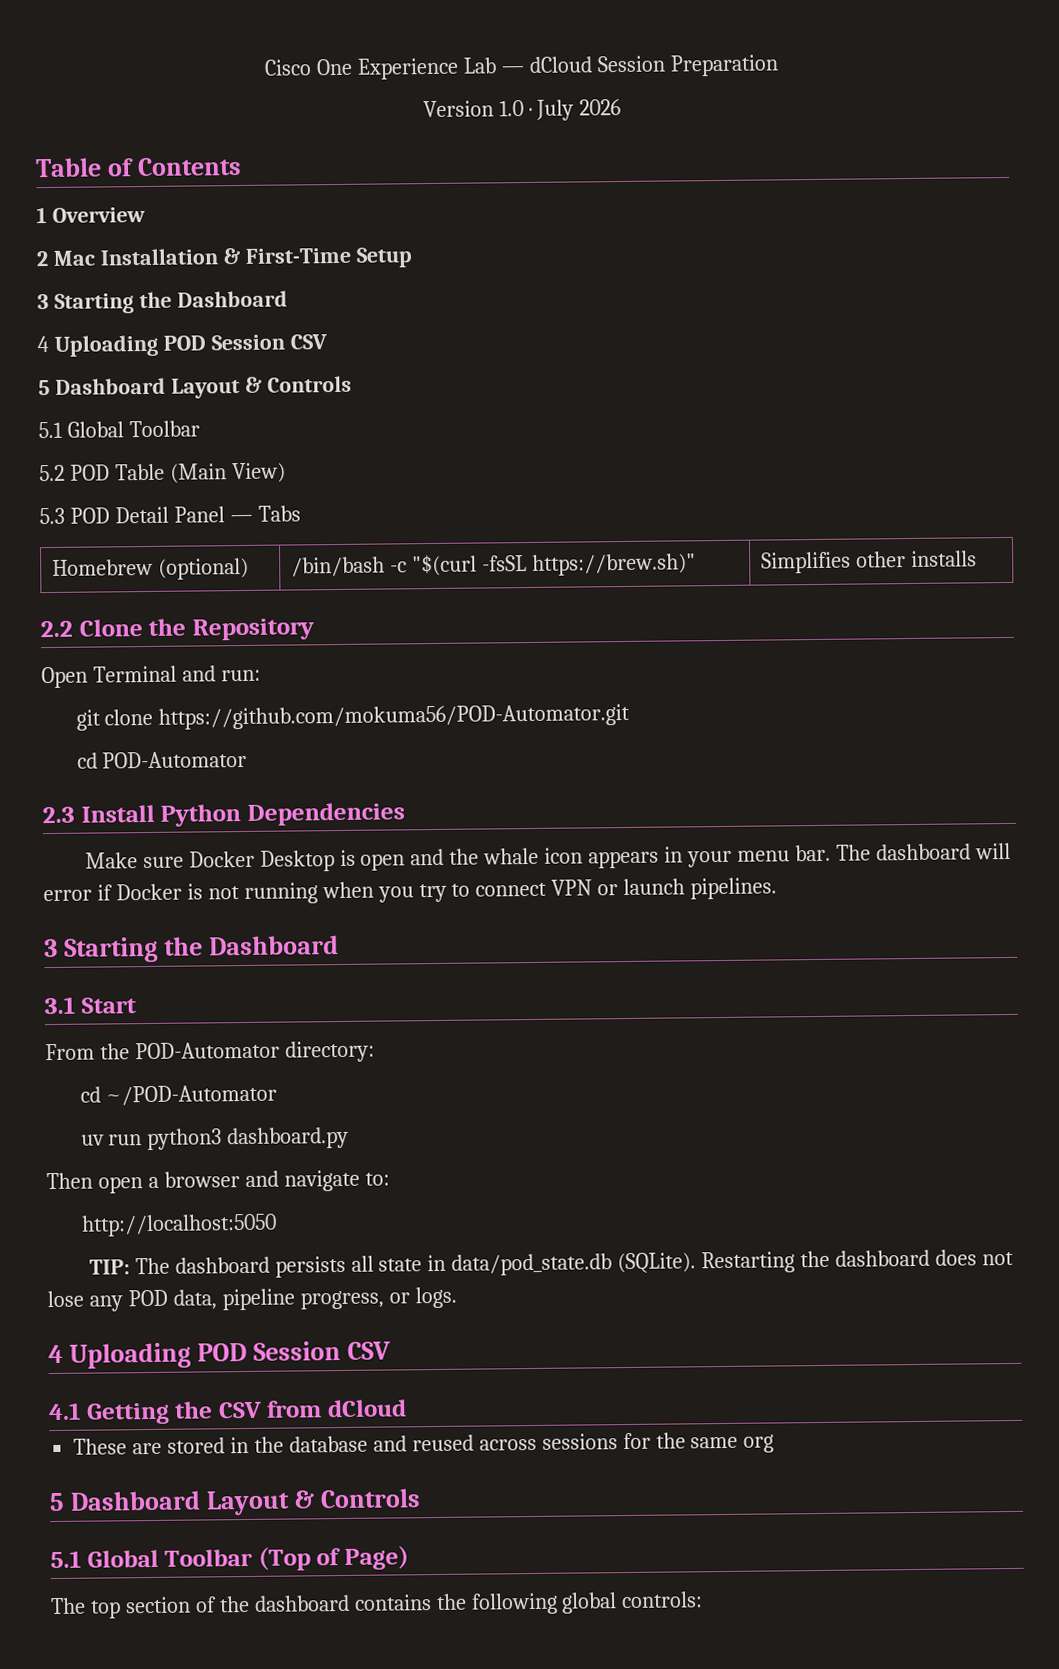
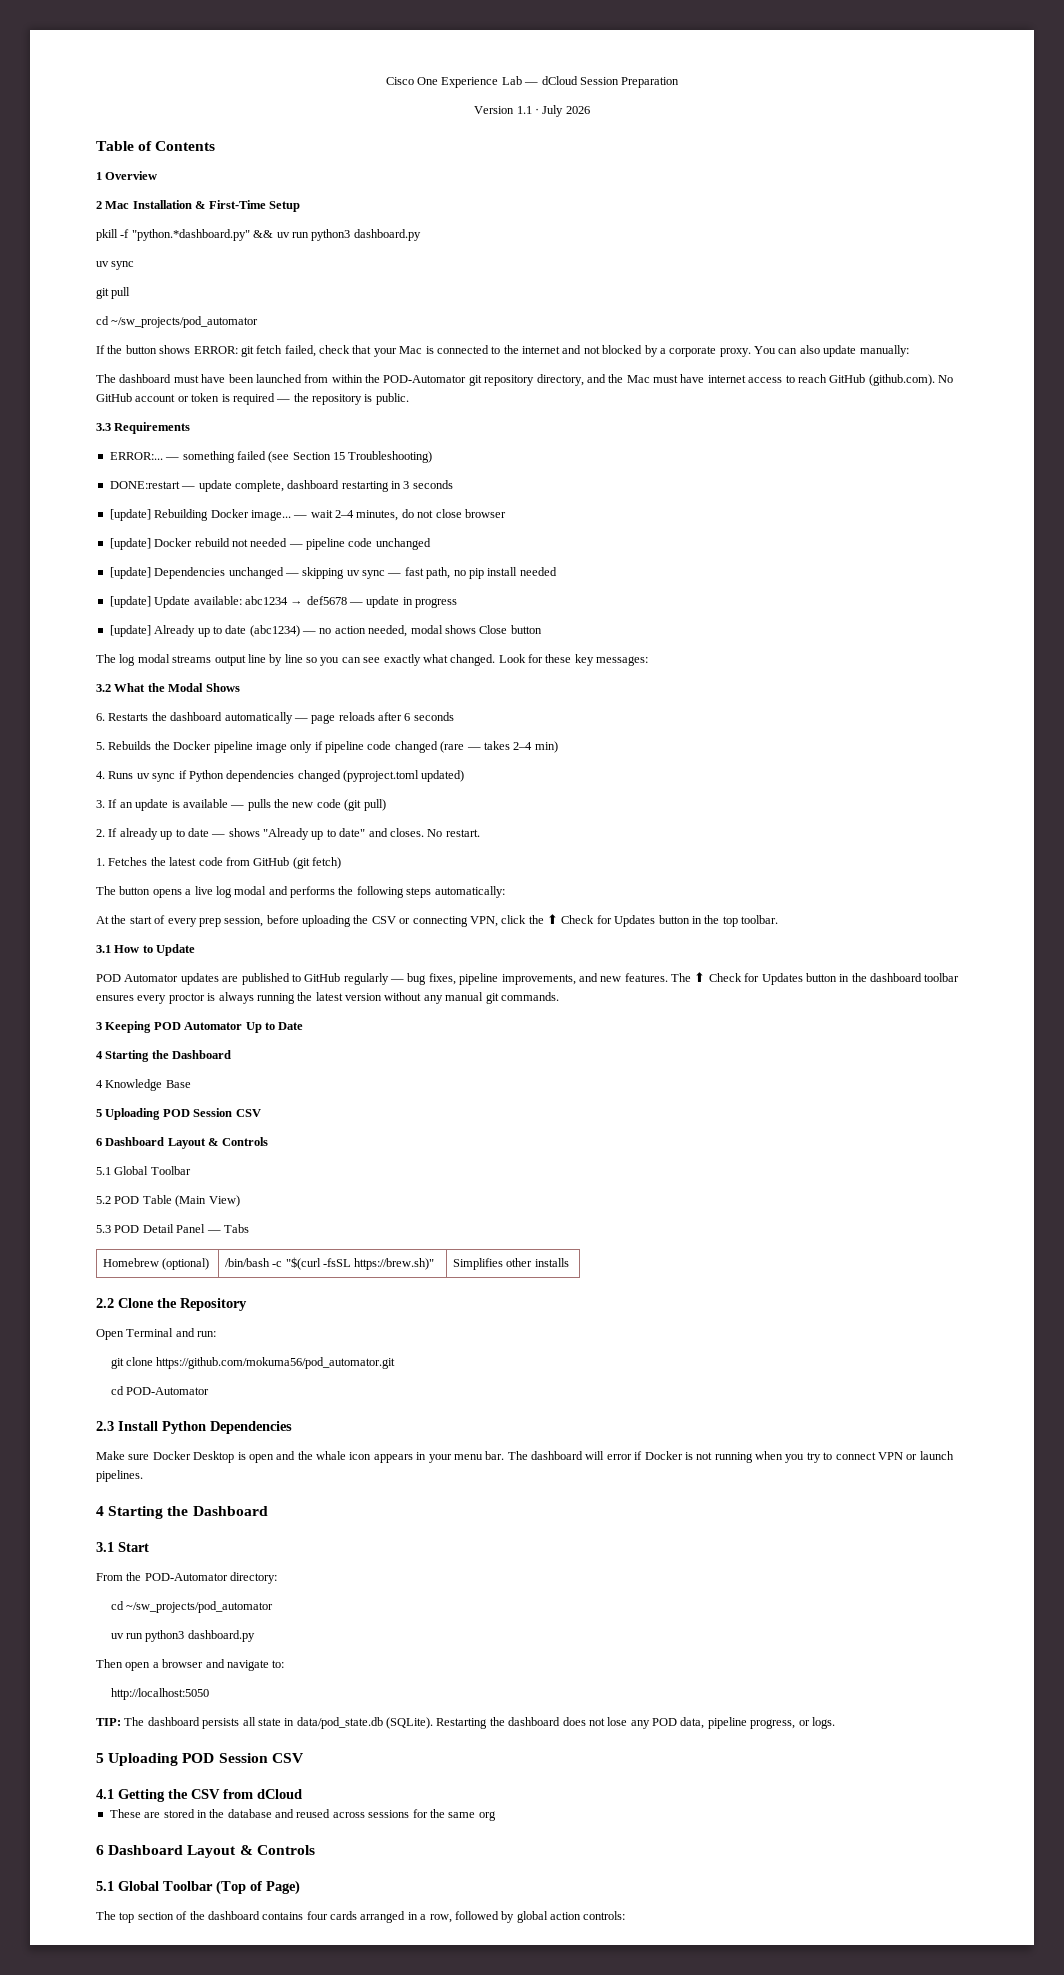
[499,100,525,117] 1.0 -> [516,106,532,114] 1.1
[37,294,49,310] 3 -> [96,229,421,241] [96,261,135,270] [96,287,131,299] [96,316,259,328] [96,345,909,357] [96,374,953,386] [96,393,409,405] [96,422,191,434] [109,451,433,463] [109,480,453,492] [109,509,506,521] [109,538,431,550] [109,567,557,579] [109,596,458,608] [109,625,542,637] [96,654,649,666] [96,683,240,692] [96,712,454,724] [96,741,558,753] [96,770,465,782] [96,799,386,811] [96,828,480,840] [96,857,341,869] [96,886,505,898] [96,914,778,927] [96,944,196,956] [96,972,960,985] [96,992,559,1004] [96,1021,304,1033] [96,1051,103,1059] pkill -f "python.*dashboard.py" && uv run python3 dashboard.py // uv sync // git pull // cd ~/sw_projects/pod_automator // If the button shows ERROR: git fetch failed, check that your Mac is connected to the internet and not blocked by a corporate proxy. You can also update manually: // The dashboard must have been launched from within the POD-Automator git repository directory, and the Mac must have internet access to reach GitHub (github.com). No GitHub account or token is required — the repository is public. // 3.3 Requirements // ERROR:... — something failed (see Section 15 Troubleshooting) // DONE:restart — update complete, dashboard restarting in 3 seconds // [update] Rebuilding Docker image... — wait 2–4 minutes, do not close browser // [update] Docker rebuild not needed — pipeline code unchanged // [update] Dependencies unchanged — skipping uv sync — fast path, no pip install needed // [update] Update available: abc1234 → def5678 — update in progress // [update] Already up to date (abc1234) — no action needed, modal shows Close button // The log modal streams output line by line so you can see exactly what changed. Look for these key messages: // 3.2 What the Modal Shows // 6. Restarts the dashboard automatically — page reloads after 6 seconds // 5. Rebuilds the Docker pipeline image only if pipeline code changed (rare — takes 2–4 min) // 4. Runs uv sync if Python dependencies changed (pyproject.toml updated) // 3. If an update is available — pulls the new code (git pull) // 2. If already up to date — shows "Already up to date" and closes. No restart. // 1. Fetches the latest code from GitHub (git fetch) // The button opens a live log modal and performs the following steps automatically: // At the start of every prep session, before uploading the CSV or connecting VPN, click the ⬆ Check for Updates button in the top toolbar. // 3.1 How to Update // POD Automator updates are published to GitHub regularly — bug fixes, pipeline improvements, and new features. The ⬆ Check for Updates button in the dashboard toolbar ensures every proctor is always running the latest version without any manual git commands. // 3 Keeping POD Automator Up to Date // 4
[53,334,327,357] [38,380,50,396] Uploading POD Session CSV // 5 -> [105,1079,191,1091] [96,1108,261,1120] [96,1138,102,1146] Knowledge Base // 5 Uploading POD Session CSV // 6
[158,703,631,730] https://github.com/mokuma56/POD-Automator.git -> [156,1357,396,1369] https://github.com/mokuma56/pod_automator.git
[44,938,58,958] 3 -> [96,1506,104,1516] 4
[105,1084,278,1106] ~/POD-Automator -> [125,1601,273,1613] ~/sw_projects/pod_automator
[48,1344,63,1364] 4 -> [96,1753,104,1763] 5
[49,1492,65,1512] 5 -> [96,1845,104,1855] 6
[435,1592,618,1615] the following global -> [306,1911,581,1923] four cards arranged in a row, followed by global action

